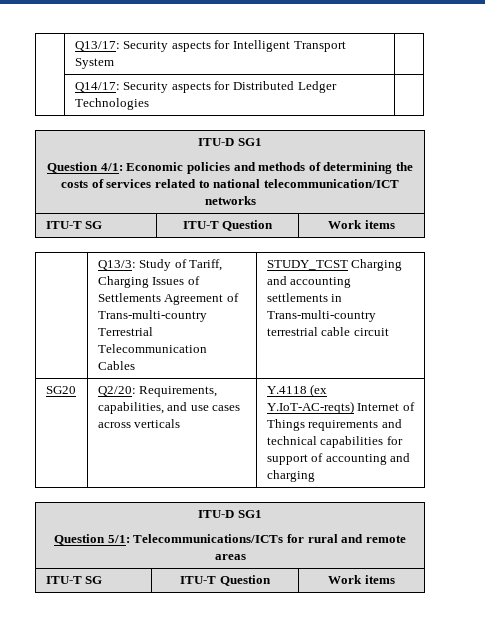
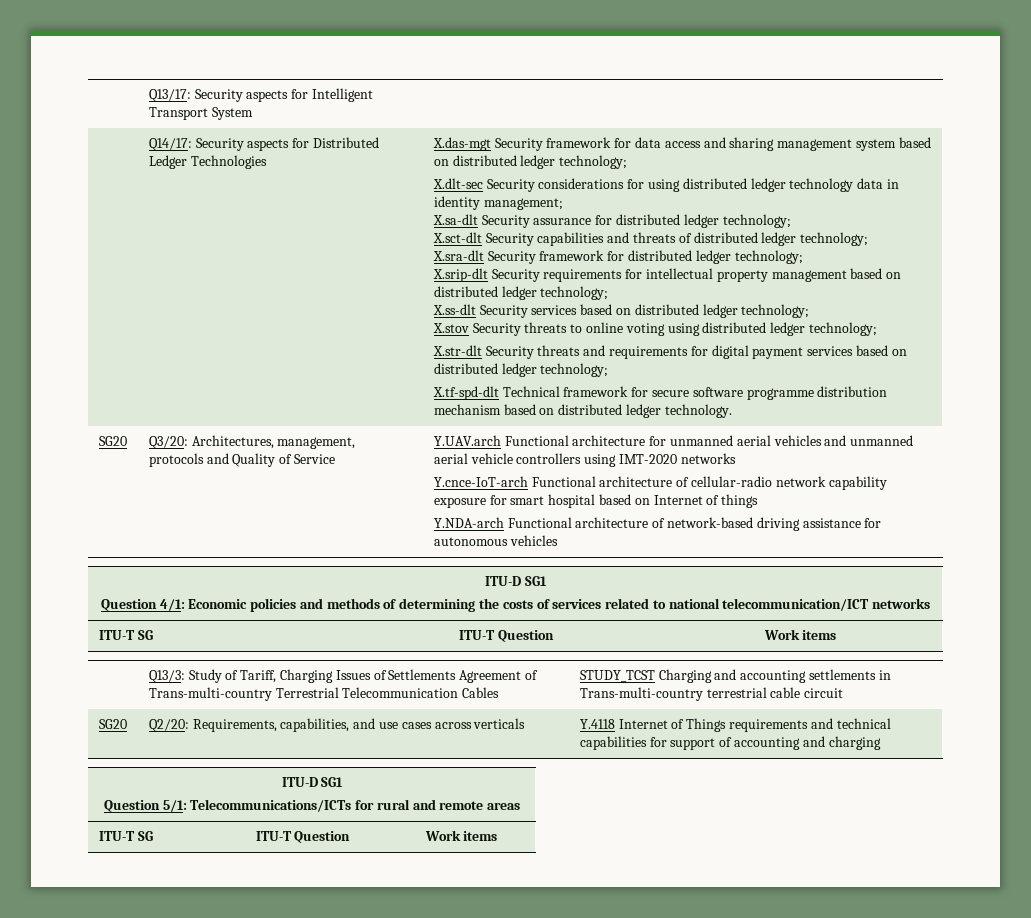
(149, 104) none -> [432,137,931,151] [433,155,628,169] [432,178,899,192] [433,196,563,210] [432,214,791,228] [432,232,869,246] [432,250,803,264] [432,268,902,282] [433,286,609,300] [432,304,810,318] [432,322,877,336] [432,345,907,359] [433,363,609,377] [432,386,888,400] [433,404,732,418] [98,436,127,446] [148,435,356,449] [148,453,335,467] [433,435,914,446] [433,453,736,467] [433,476,887,490] [433,494,759,508] [433,517,882,531] [433,535,558,546] X.das-mgt Security framework for data access and sharing management system based on distributed ledger technology; // X.dlt-sec Security considerations for using distributed ledger technology data in identity management; // X.sa-dlt Security assurance for distributed ledger technology; // X.sct-dlt Security capabilities and threats of distributed ledger technology; // X.sra-dlt Security framework for distributed ledger technology; // X.srip-dlt Security requirements for intellectual property management based on distributed ledger technology; // X.ss-dlt Security services based on distributed ledger technology; // X.stov Security threats to online voting using distributed ledger technology; // X.str-dlt Security threats and requirements for digital payment services based on distributed ledger technology; // X.tf-spd-dlt Technical framework for secure software programme distribution mechanism based on distributed ledger technology. // SG20 | Q3/20: Architectures, management, protocols and Quality of Service | Y.UAV.arch Functional architecture for unmanned aerial vehicles and unmanned aerial vehicle controllers using IMT-2020 networks // Y.cnce-IoT-arch Functional architecture of cellular-radio network capability exposure for smart hospital based on Internet of things // Y.NDA-arch Functional architecture of network-based driving assistance for autonomous vehicles
[310,384,328,397] [266,401,354,414] (ex Y.IoT-AC-reqts) -> (615, 724) none

